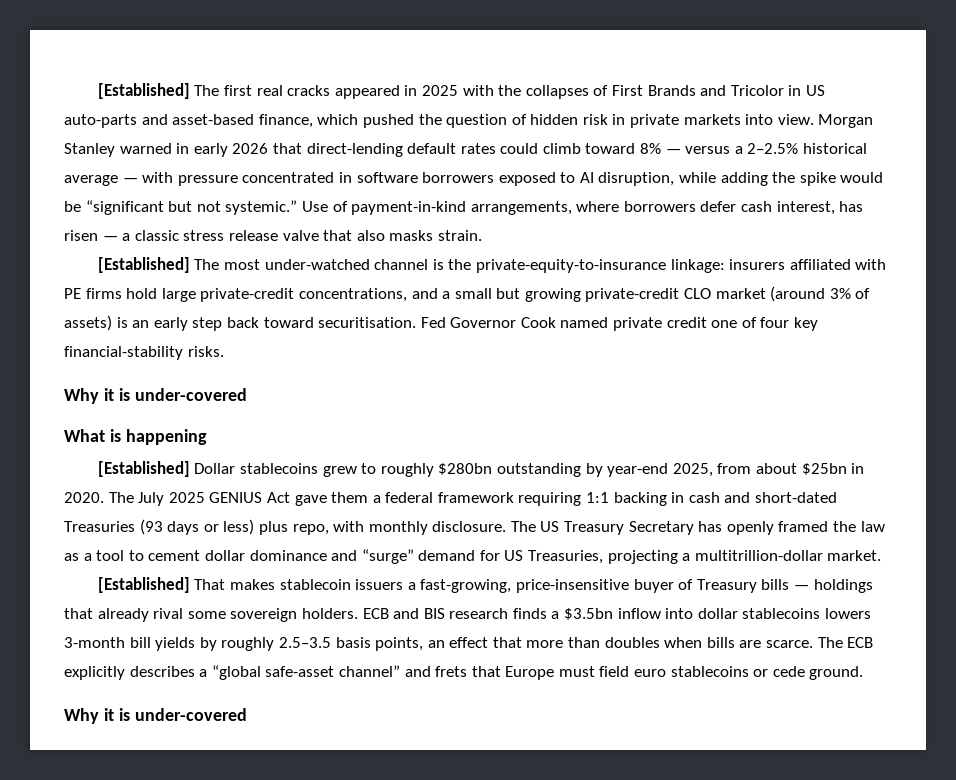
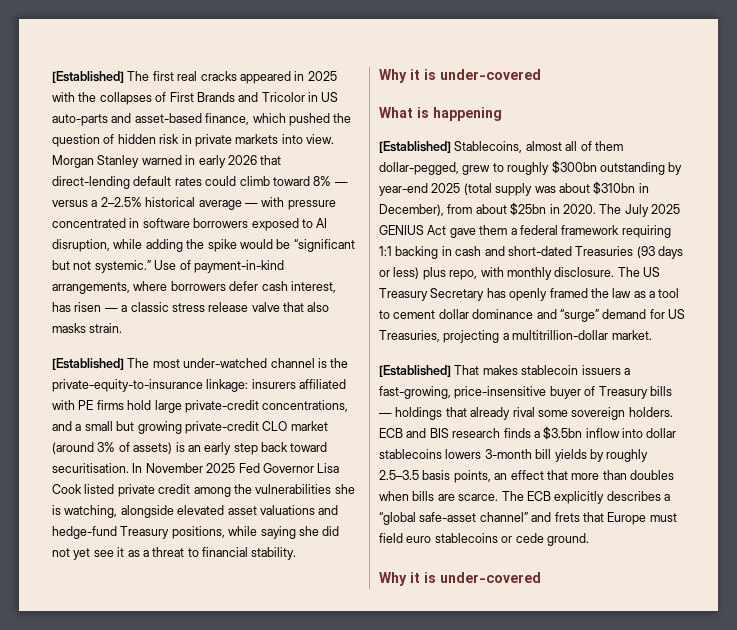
[420,317,819,331] [64,346,224,360] Fed Governor Cook named private credit one of four key financial-stability risks. -> [132,463,340,473] [52,484,355,497] [52,505,339,518] [52,526,340,539] [52,547,297,560] In November 2025 Fed Governor Lisa Cook listed private credit among the vulnerabilities she is watching, alongside elevated asset valuations and hedge-fund Treasury positions, while saying she did not yet see it as a threat to financial stability.
[194,463,319,474] Dollar stablecoins -> [454,141,623,153] [379,162,459,175] Stablecoins, almost all of them dollar-pegged,
[438,463,493,475] $280bn -> [551,160,597,174] $300bn
[672,463,713,477] 2025, -> [431,181,649,196] [379,204,444,216] 2025 (total supply was about $310bn in December),

